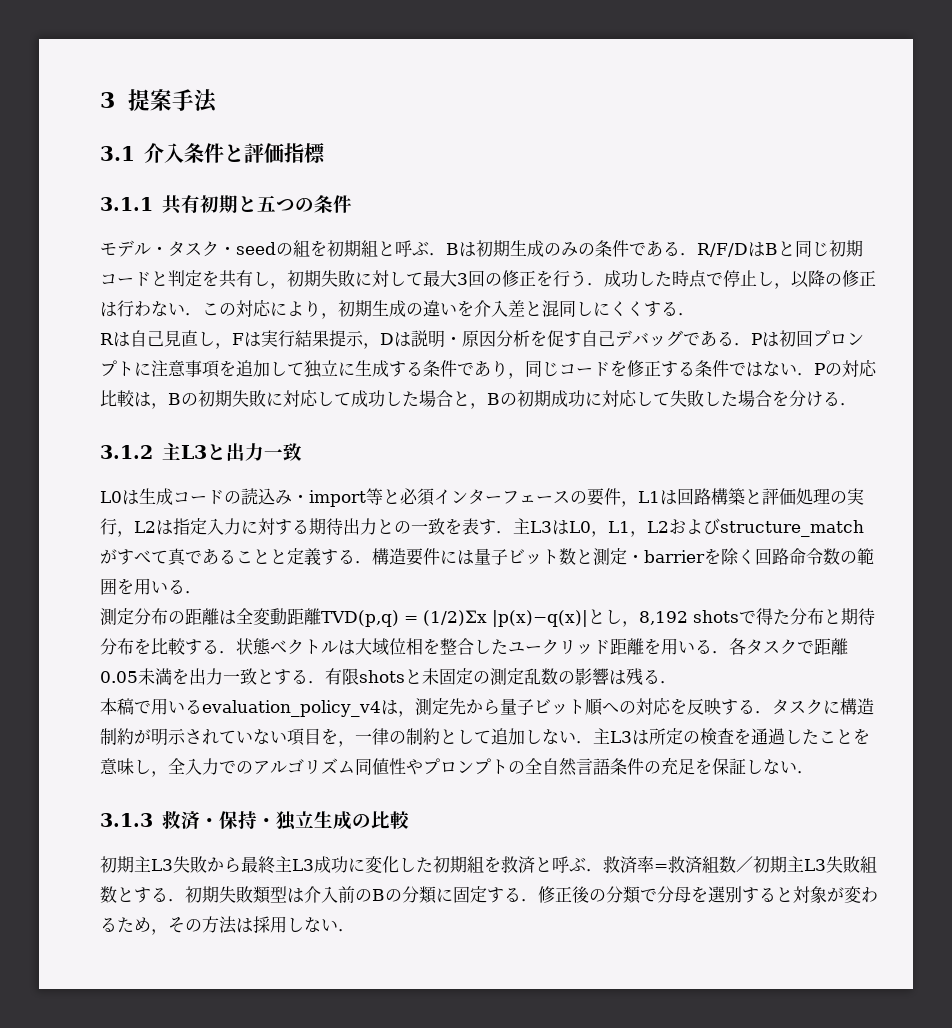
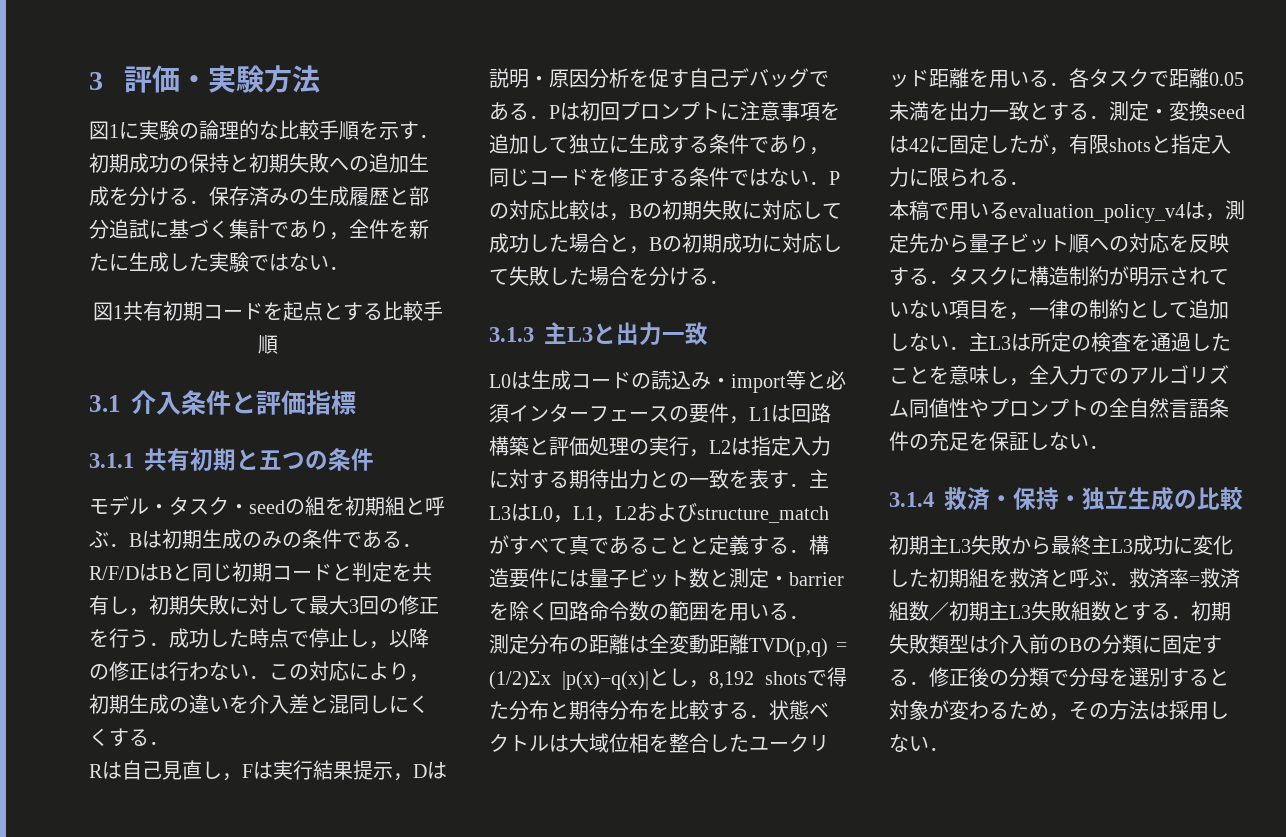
[100,89,219,113] 3提案手法 -> [89,65,321,93] [89,120,439,141] [89,153,429,173] [89,186,429,206] [89,219,429,240] [89,252,349,273] [93,301,443,321] [258,335,278,354] 3評価・実験方法 // 図1に実験の論理的な比較手順を示す．初期成功の保持と初期失敗への追加生成を分ける．保存済みの生成履歴と部分追試に基づく集計であり，全件を新たに生成した実験ではない． // 図1共有初期コードを起点とする比較手順
[100,445,153,459] 3.1.2 -> [489,327,534,342] 3.1.3
[325,668,643,686] 有限shotsと未固定の測定乱数の影響は残 -> [1109,101,1245,121] [889,134,1231,155] [889,167,989,187] 測定・変換seedは42に固定したが，有限shotsと指定入力に限られ
[100,813,153,827] 3.1.3 -> [889,492,934,507] 3.1.4

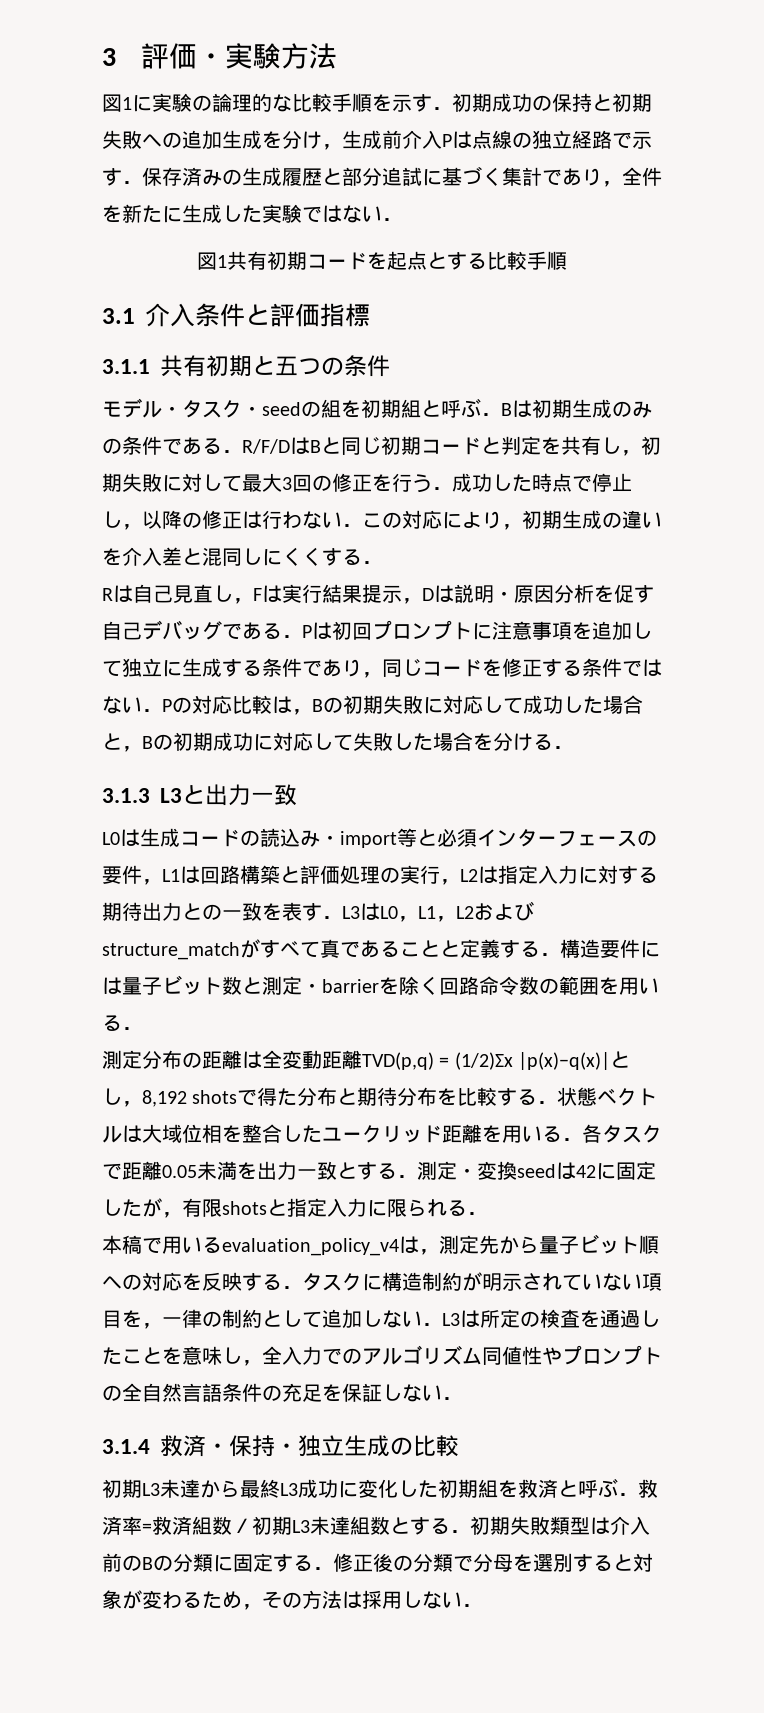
[169,188,189,205] る -> [322,130,652,150] [102,168,122,186] ，生成前介入Pは点線の独立経路で示す
[544,322,567,344] 主 -> (150, 795) none
[809,469,829,488] 主 -> (342, 917) none
[969,332,989,351] 主 -> (442, 1324) none
[929,535,1011,555] 主L3失敗 -> [142,1479,200,1498] L3未達
[1091,535,1111,554] 主 -> (280, 1488) none
[989,601,1071,621] 主L3失敗 -> [292,1516,350,1535] L3未達

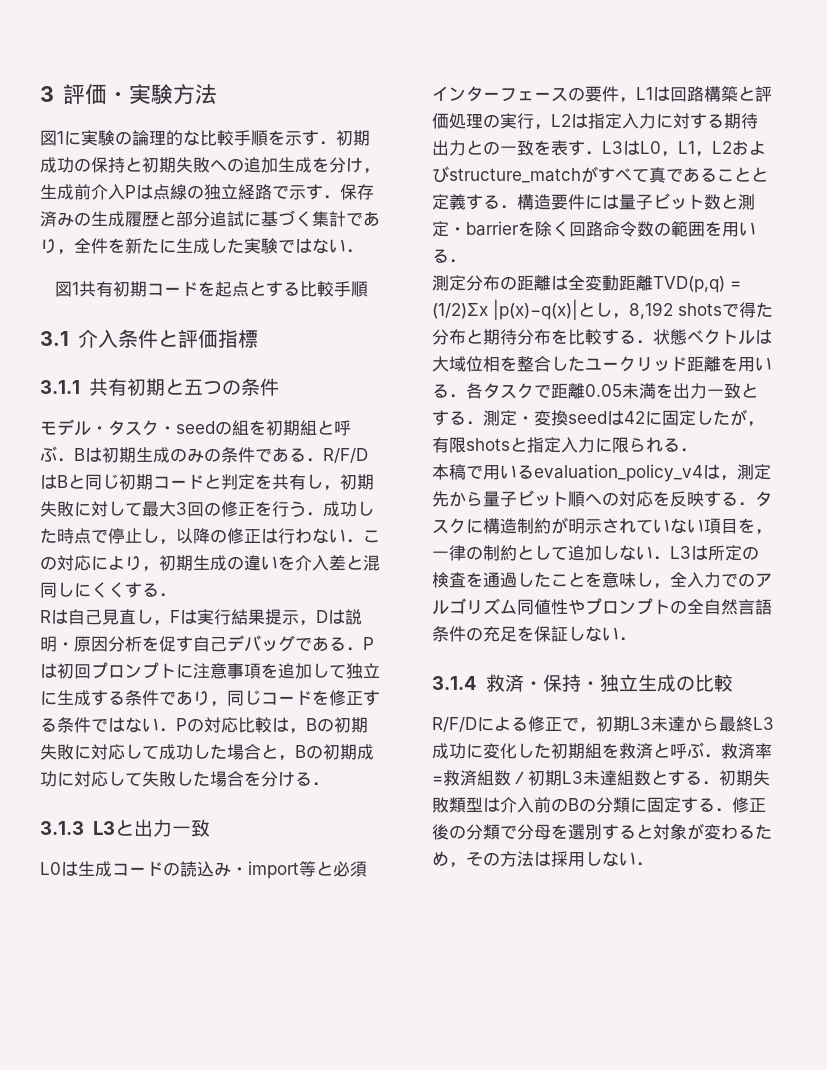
(459, 1446) none -> [432,716,596,733] R/F/Dによる修正で，

